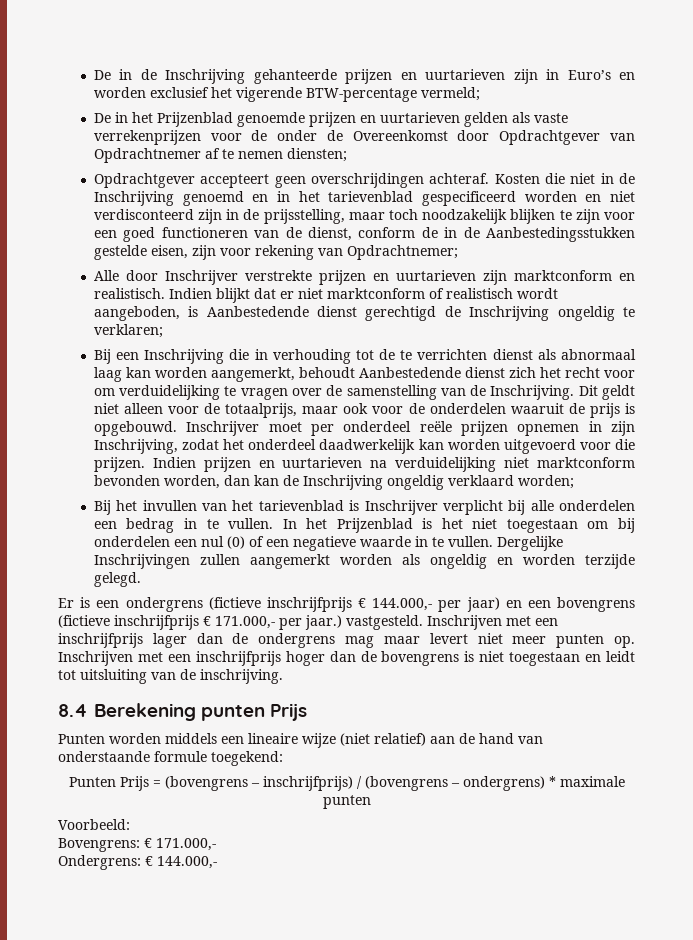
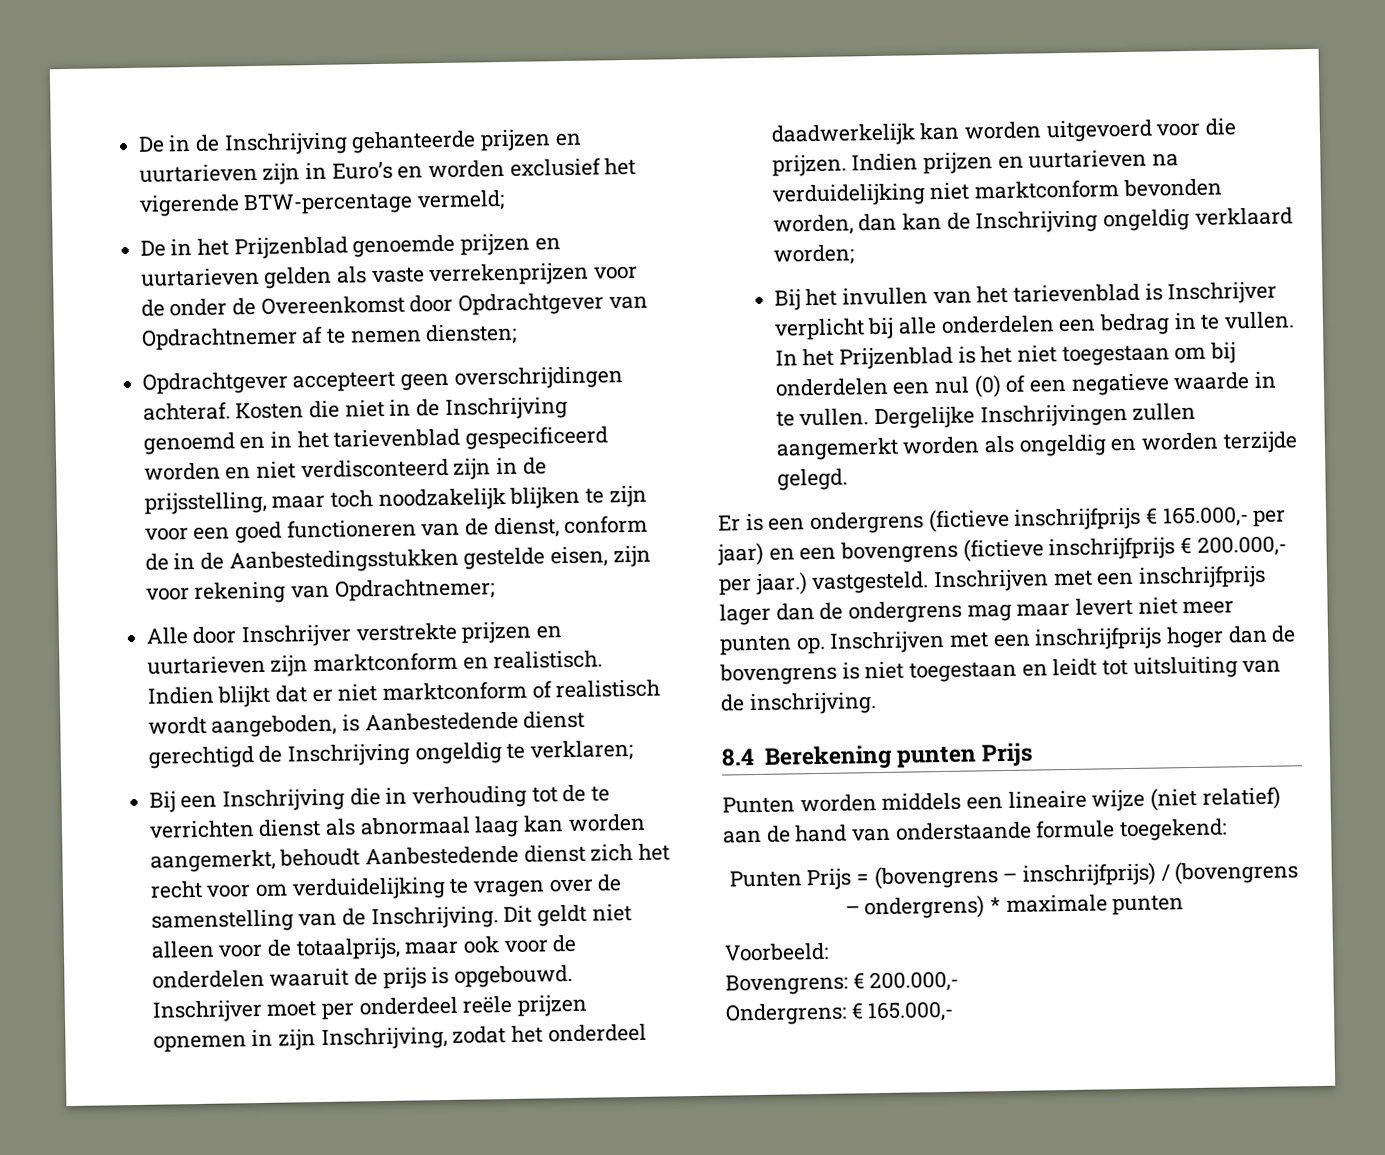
[372,598,433,611] 144.000,- -> [1161,506,1249,528] 165.000,-
[215,616,275,629] 171.000,- -> [1196,535,1287,557] 200.000,-
[156,838,216,851] 171.000,- -> [869,970,960,993] 200.000,-
[157,856,217,869] 144.000,- -> [867,1000,955,1023] 165.000,-

